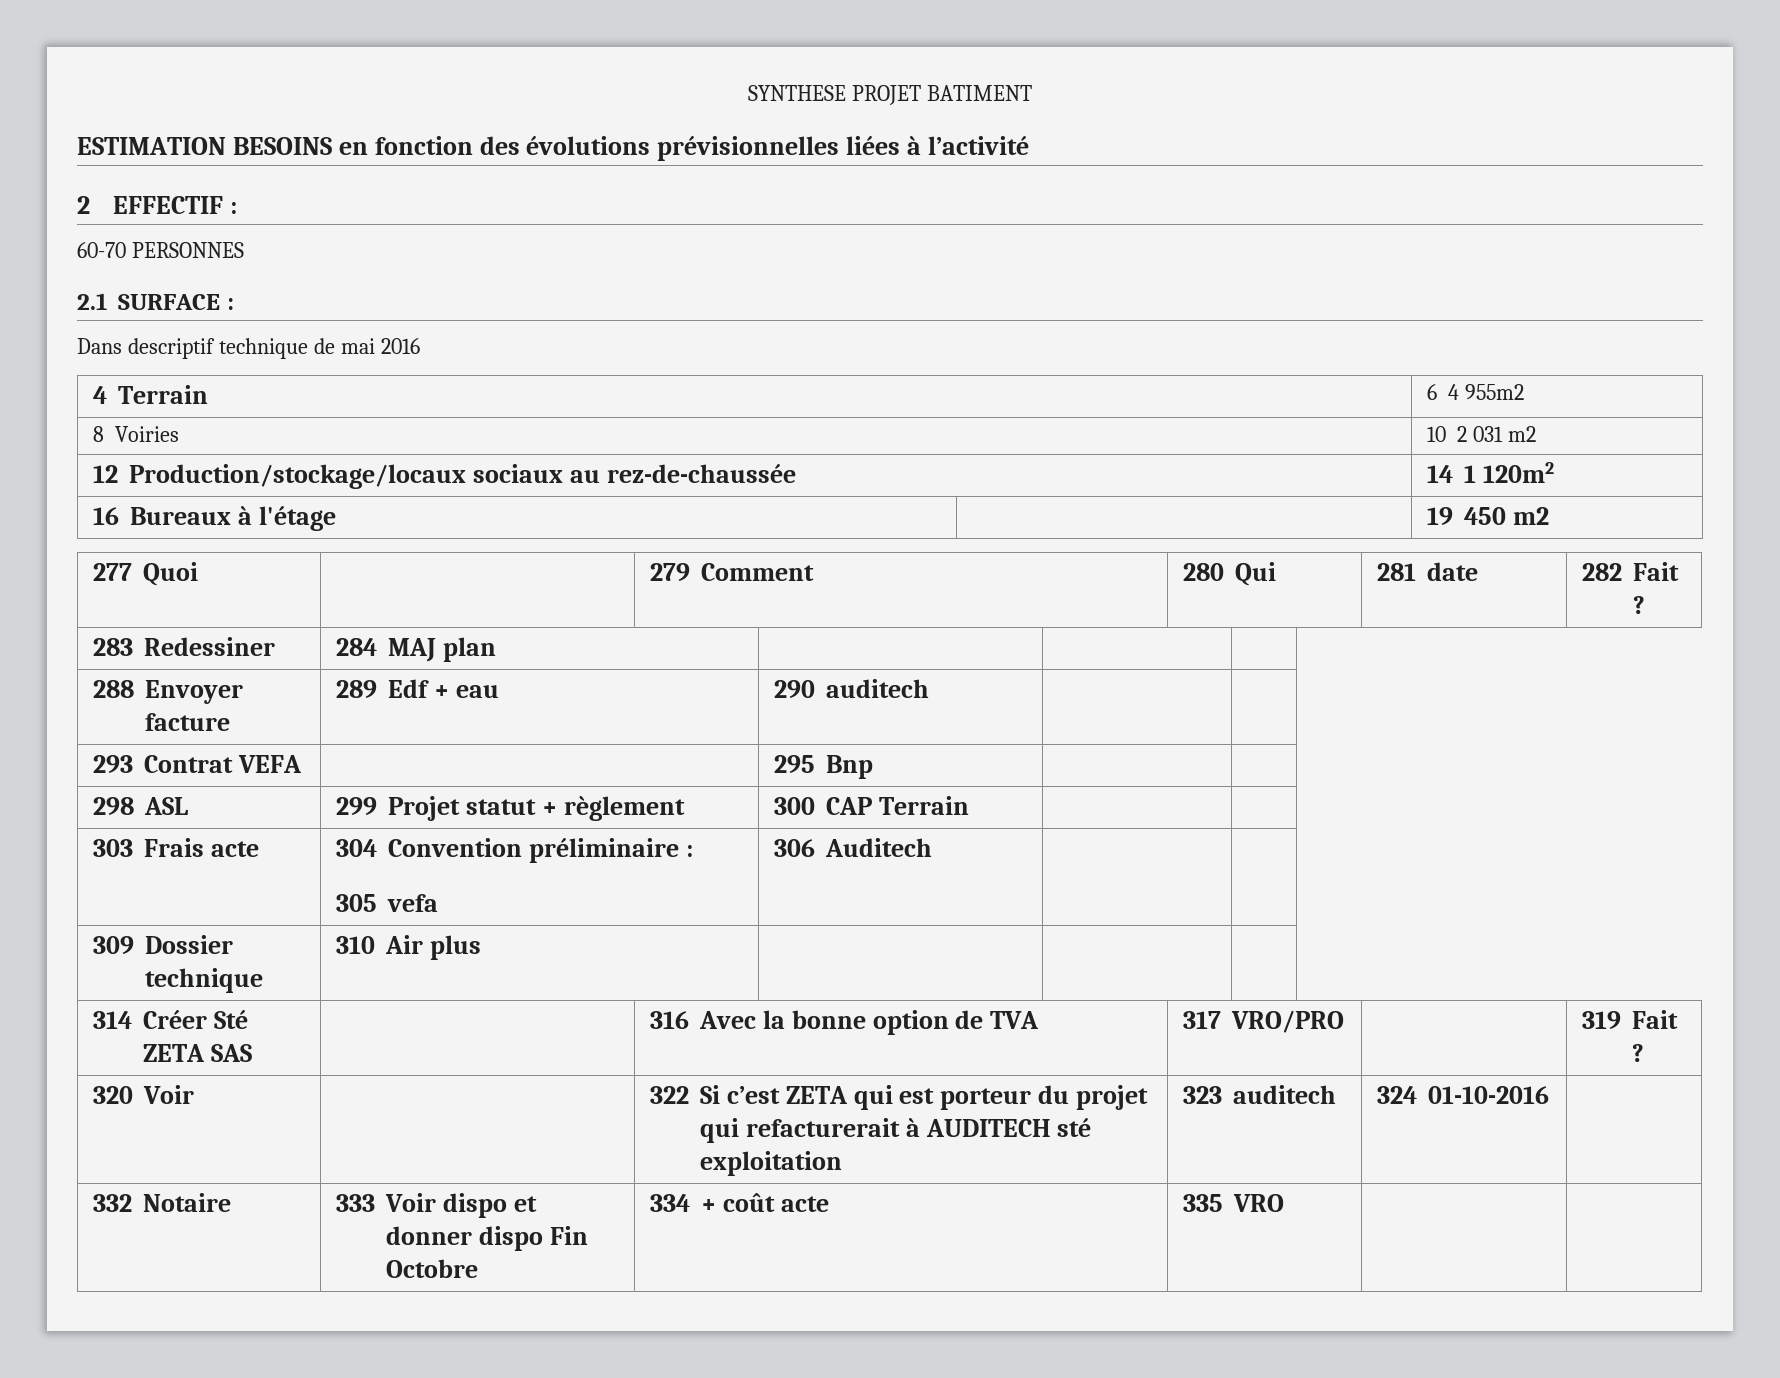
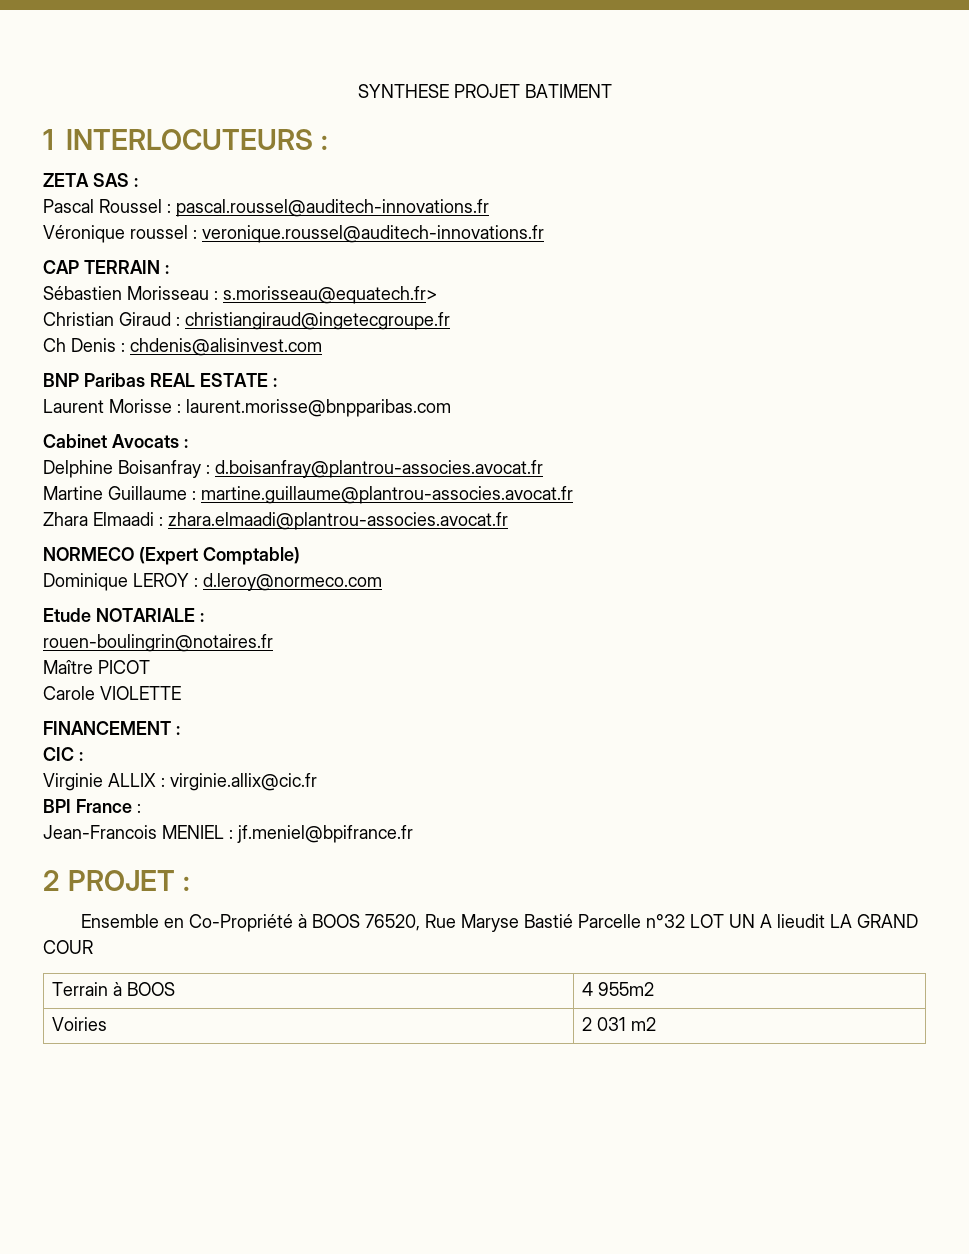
[77,136,1029,161] [77,196,237,214] [77,242,244,258] [77,293,234,310] [77,338,420,359] [92,385,208,404] [1426,384,1437,400] ESTIMATION BESOINS en fonction des évolutions prévisionnelles liées à l’activité // 2 EFFECTIF : // 60-70 PERSONNES // 2.1 SURFACE : // Dans descriptif technique de mai 2016 // 4 Terrain | 6 -> [43,129,328,150] [43,173,138,187] [43,199,489,217] [43,225,544,243] [43,260,169,274] [43,286,437,304] [43,312,450,330] [43,338,322,356] [43,373,277,387] [43,399,451,417] [43,434,188,448] [43,460,543,478] [43,486,573,504] [43,512,508,530] [43,547,300,565] [43,573,382,591] [43,608,204,622] [43,634,273,652] [43,660,150,674] [43,686,181,700] [43,721,180,735] [43,747,83,761] [43,773,317,791] [43,799,141,813] [43,825,413,843] [43,870,190,891] [80,914,918,932] [43,940,93,954] [52,982,176,996] 1 INTERLOCUTEURS : // ZETA SAS : // Pascal Roussel : pascal.roussel@auditech-innovations.fr // Véronique roussel : veronique.roussel@auditech-innovations.fr // CAP TERRAIN : // Sébastien Morisseau : s.morisseau@equatech.fr> // Christian Giraud : christiangiraud@ingetecgroupe.fr // Ch Denis : chdenis@alisinvest.com // BNP Paribas REAL ESTATE : // Laurent Morisse : laurent.morisse@bnpparibas.com // Cabinet Avocats : // Delphine Boisanfray : d.boisanfray@plantrou-associes.avocat.fr // Martine Guillaume : martine.guillaume@plantrou-associes.avocat.fr // Zhara Elmaadi : zhara.elmaadi@plantrou-associes.avocat.fr // NORMECO (Expert Comptable) // Dominique LEROY : d.leroy@normeco.com // Etude NOTARIALE : // rouen-boulingrin@notaires.fr // Maître PICOT // Carole VIOLETTE // FINANCEMENT : // CIC : // Virginie ALLIX : virginie.allix@cic.fr // BPI France : // Jean-Francois MENIEL : jf.meniel@bpifrance.fr // 2 PROJET : // Ensemble en Co-Propriété à BOOS 76520, Rue Maryse Bastié Parcelle n°32 LOT UN A lieudit LA GRAND COUR // Terrain à BOOS |
[92,426,104,442] 8 -> (655, 989) none
[1426,426,1446,442] 10 -> (108, 1024) none
[92,464,796,489] [1426,462,1554,483] [92,506,336,531] [1426,507,1549,525] [92,562,198,586] [649,563,814,581] [1182,562,1276,586] [1376,562,1478,581] [1581,562,1679,581] [1632,596,1645,614] [92,637,275,656] [335,637,496,662] [92,680,243,704] [144,713,230,731] [335,679,499,698] [773,679,929,698] [92,755,302,773] [773,755,873,779] [92,797,188,815] [335,796,685,821] [773,796,969,815] [92,838,259,857] [335,838,693,863] [335,894,438,912] [773,838,932,857] [92,935,233,954] [144,968,263,993] [335,935,481,960] [92,1010,248,1029] [142,1044,252,1062] [649,1010,1040,1035] [1182,1010,1344,1033] [1581,1010,1678,1029] [1631,1044,1644,1062] [92,1085,194,1104] [649,1085,1149,1110] [699,1118,1092,1143] [699,1151,842,1176] [1182,1085,1336,1104] [1376,1086,1549,1104] [92,1193,231,1212] [335,1193,537,1218] [385,1226,588,1251] [385,1259,478,1278] [649,1193,829,1212] [1182,1194,1284,1212] // 12 Production/stockage/locaux sociaux au rez-de-chaussée | 14 1 120m2 // 16 Bureaux à l'étage | | 19 450 m2 // 277 Quoi | | 279 Comment | 280 Qui | 281 date | 282 Fait ? // 283 Redessiner | 284 MAJ plan | | | // 288 Envoyer facture | 289 Edf + eau | 290 auditech | | // 293 Contrat VEFA | | 295 Bnp | | // 298 ASL | 299 Projet statut + règlement | 300 CAP Terrain | | // 303 Frais acte | 304 Convention préliminaire : // 305 vefa | 306 Auditech | | // 309 Dossier technique | 310 Air plus | | | // 314 Créer Sté ZETA SAS | | 316 Avec la bonne option de TVA | 317 VRO/PRO | | 319 Fait ? // 320 Voir | | 322 Si c’est ZETA qui est porteur du projet qui refacturerait à AUDITECH sté exploitation | 323 auditech | 324 01-10-2016 | // 332 Notaire | 333 Voir dispo et donner dispo Fin Octobre | 334 + coût acte | 335 VRO | | -> (657, 1024) none

